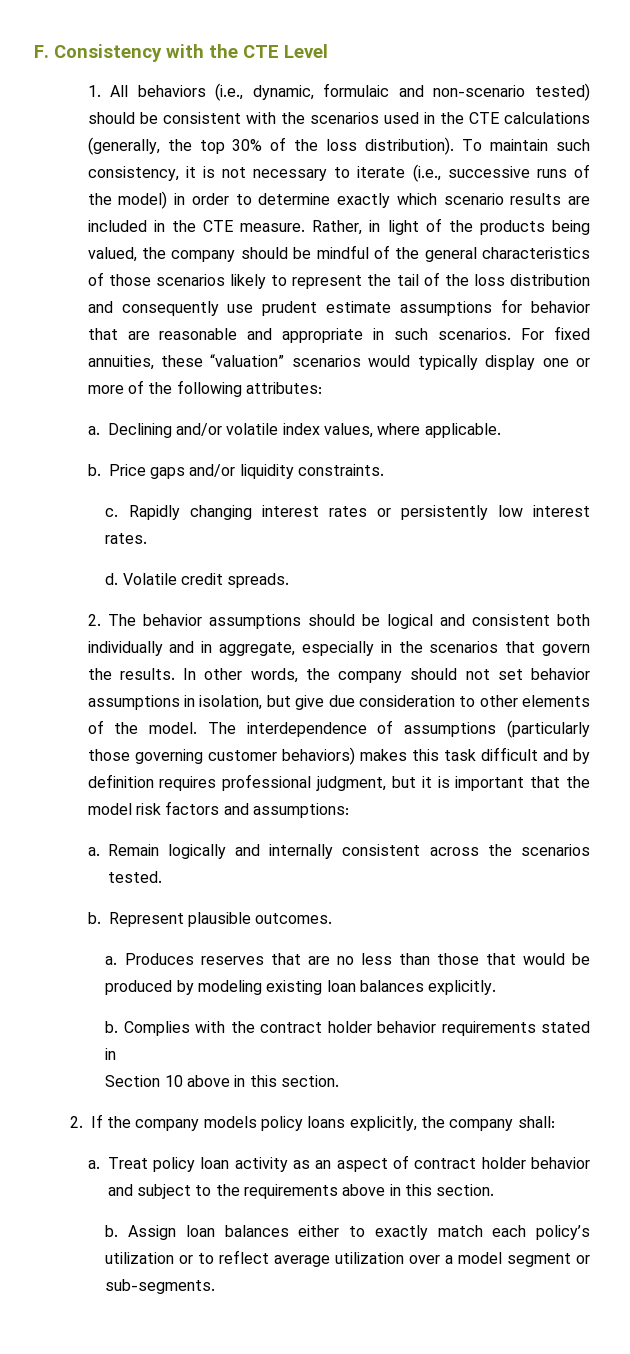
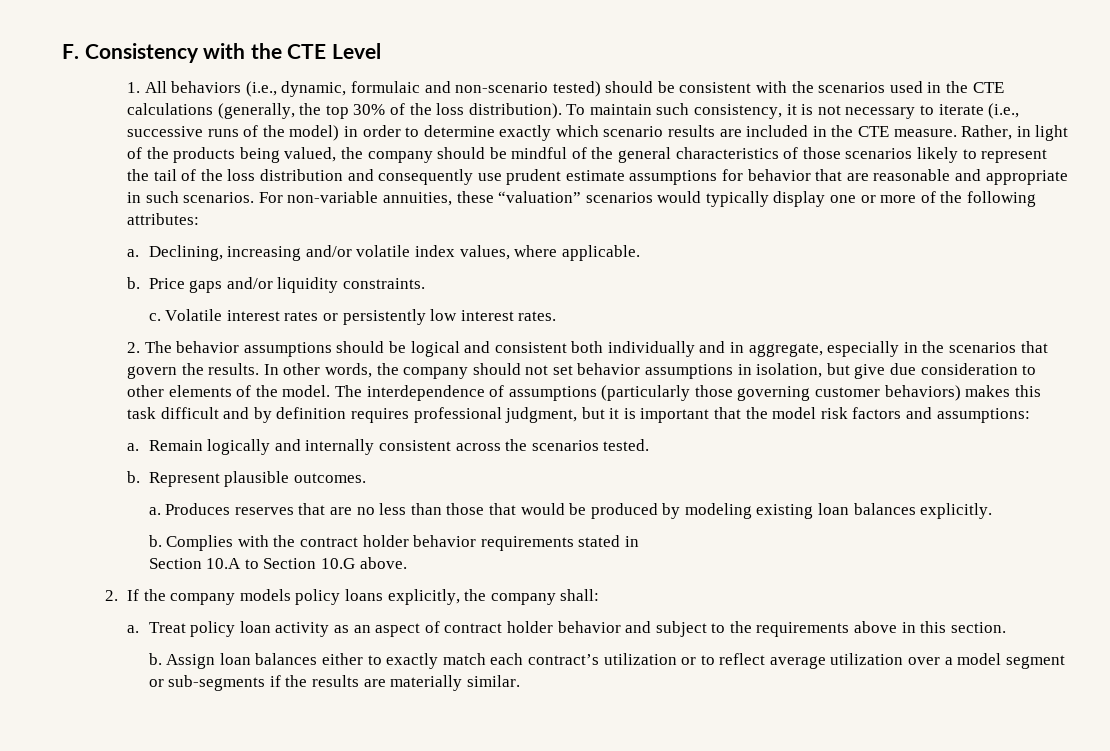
[554,326,590,340] fixed -> [287,191,379,203] non-variable
[107,423,172,438] Declining -> [148,245,302,261] Declining, increasing
[128,505,252,520] Rapidly changing -> [165,309,223,321] Volatile
[105,573,290,588] // d. Volatile credit spreads. -> (557, 316) none
[164,1075,340,1087] 10 above in this section. -> [206,557,407,569] 10.A to Section 10.G above.
[536,1225,591,1240] policy’s -> [527,654,599,665] contract’s
[105,1279,216,1294] sub-segments. -> [168,675,520,691] sub-segments if the results are materially similar.

